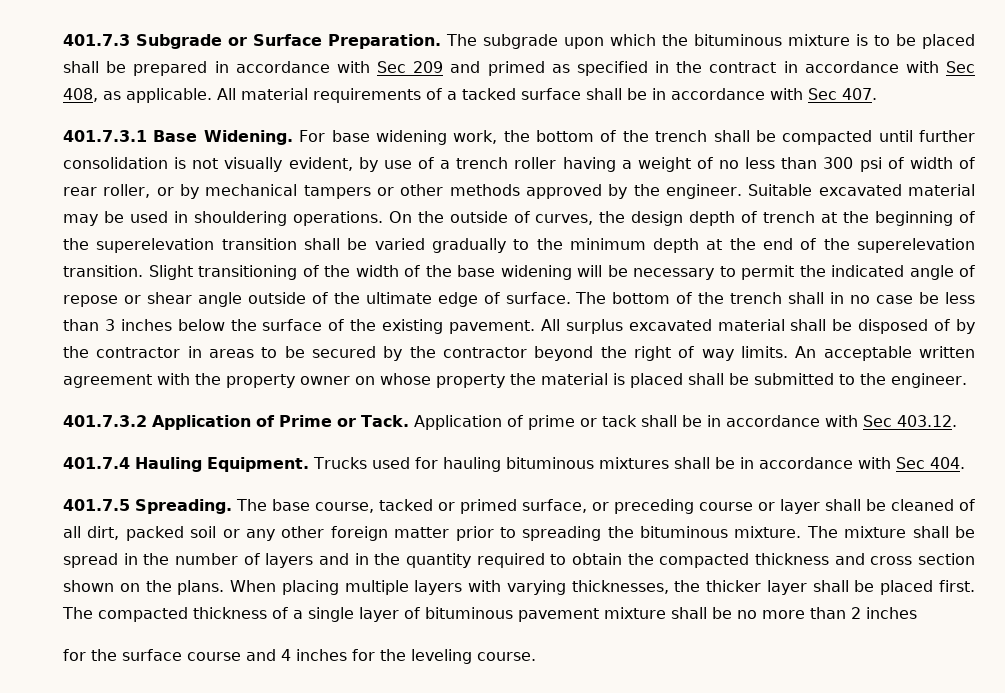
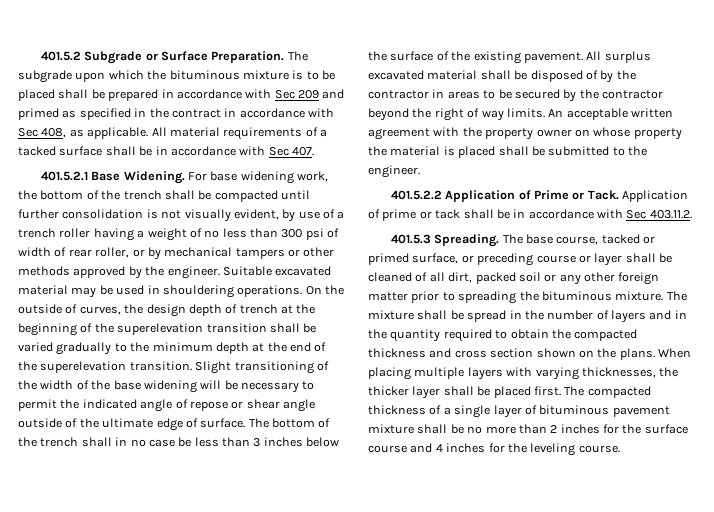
[63,34,130,46] 401.7.3 -> [40,51,81,61] 401.5.2
[63,130,147,142] 401.7.3.1 -> [40,171,88,181] 401.5.2.1
[63,415,147,427] 401.7.3.2 -> [390,190,442,200] 401.5.2.2
[896,415,957,427] [63,457,965,472] [63,499,130,511] 403.12. // 401.7.4 Hauling Equipment. Trucks used for hauling bituminous mixtures shall be in accordance with Sec 404. // 401.7.5 -> [649,210,692,219] [390,234,431,244] 403.11.2. // 401.5.3
(917, 613) // -> (600, 429) none

